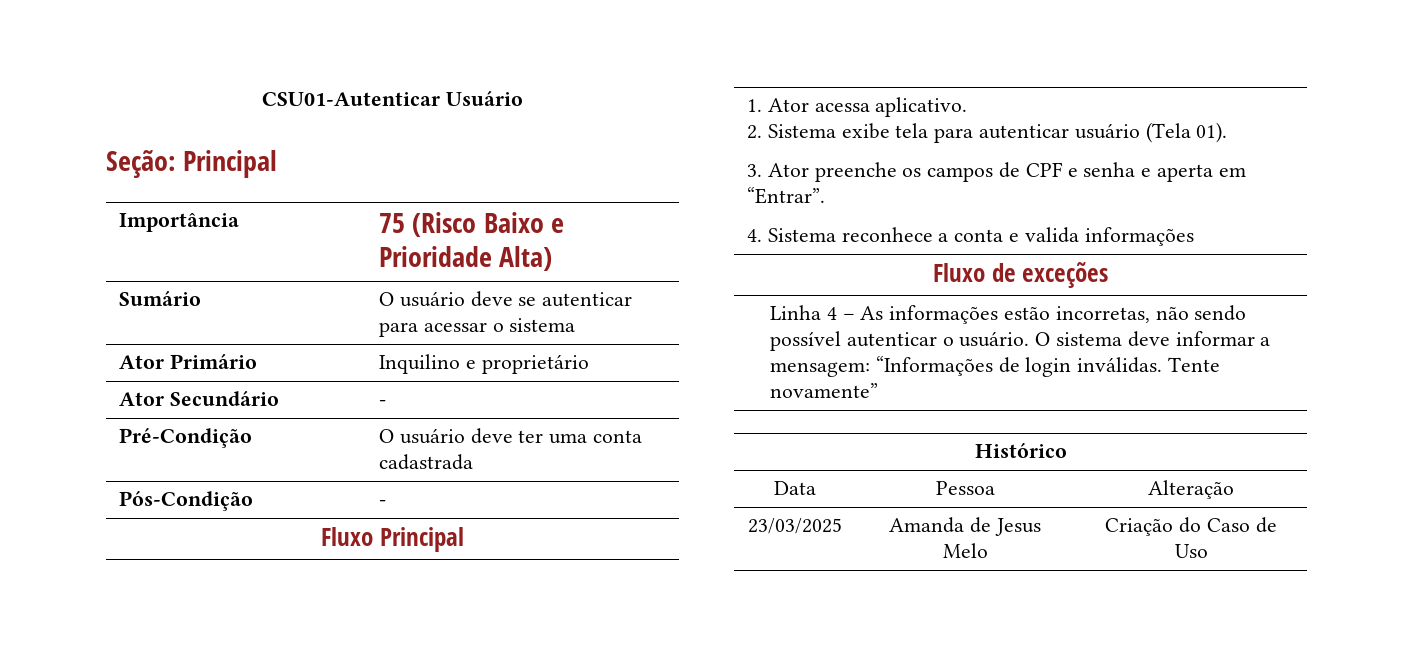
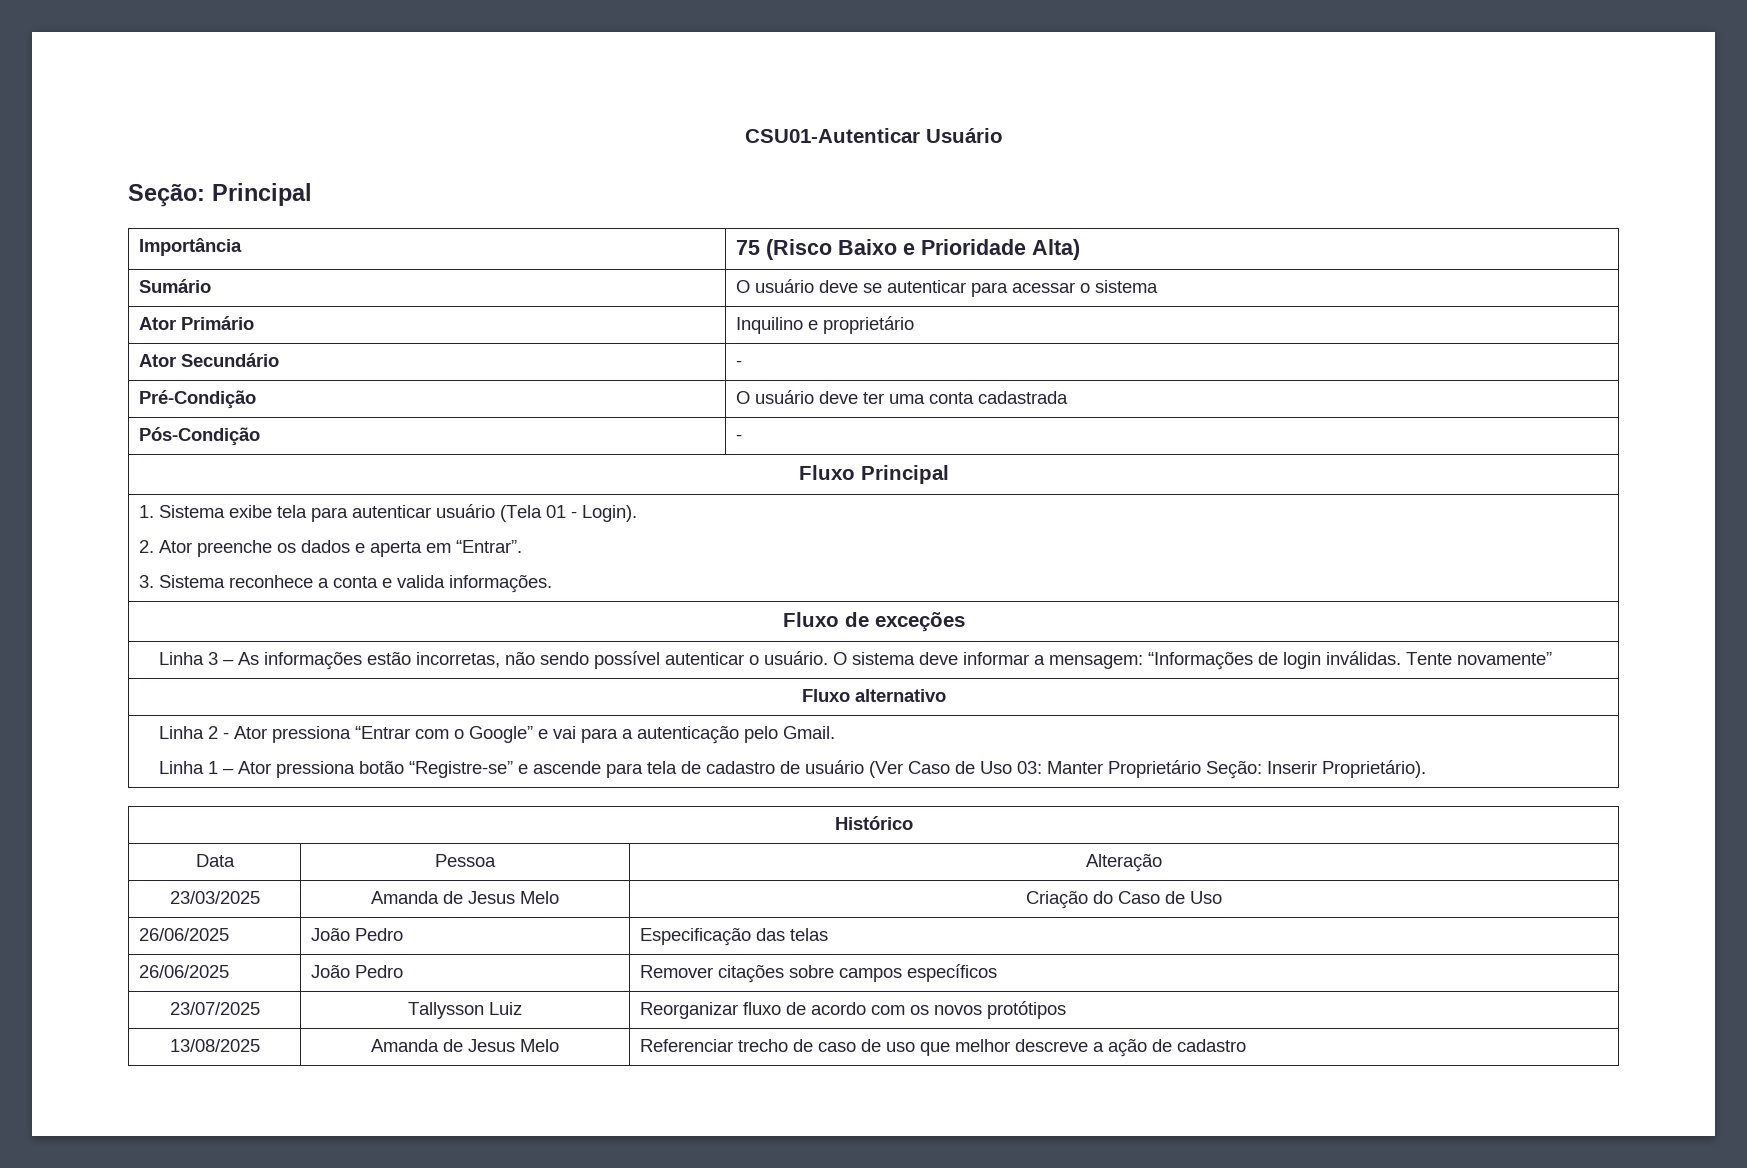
[767,97,968,117] [746,125,762,139] Ator acessa aplicativo. // 2. -> (155, 511) none
[1196,122,1228,143] [746,162,1136,182] 01). // 3. Ator preenche os campos de CPF e senha -> [546,505,638,522] [139,540,351,557] 01 - Login). // 2. Ator preenche os dados
[746,229,762,242] 4. -> [139,575,155,588] 3.
[1084,227,1194,246] informações -> [449,574,553,593] informações.
[826,307,837,320] 4 -> [207,652,218,665] 3
(878, 390) none -> [801,689,946,702] [158,725,835,744] [158,760,1426,779] // Fluxo alternativo // Linha 2 - Ator pressiona “Entrar com o Google” e vai para a autenticação pelo Gmail. // Linha 1 – Ator pressiona botão “Registre-se” e ascende para tela de cadastro de usuário (Ver Caso de Uso 03: Manter Proprietário Seção: Inserir Proprietário).
(1208, 551) none -> [139,928,230,941] [311,927,404,941] [640,927,829,946] [139,965,230,978] [311,964,404,978] [640,964,998,983] [169,1002,260,1015] [408,1002,522,1019] [640,1001,1067,1019] [169,1039,260,1052] [371,1039,559,1052] [640,1038,1247,1057] // 26/06/2025 | João Pedro | Especificação das telas // 26/06/2025 | João Pedro | Remover citações sobre campos específicos // 23/07/2025 | Tallysson Luiz | Reorganizar fluxo de acordo com os novos protótipos // 13/08/2025 | Amanda de Jesus Melo | Referenciar trecho de caso de uso que melhor descreve a ação de cadastro

